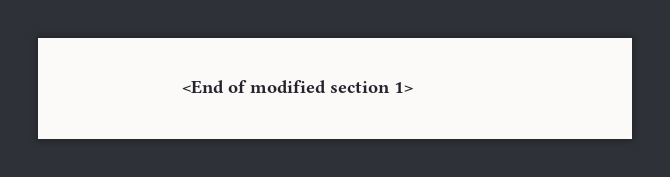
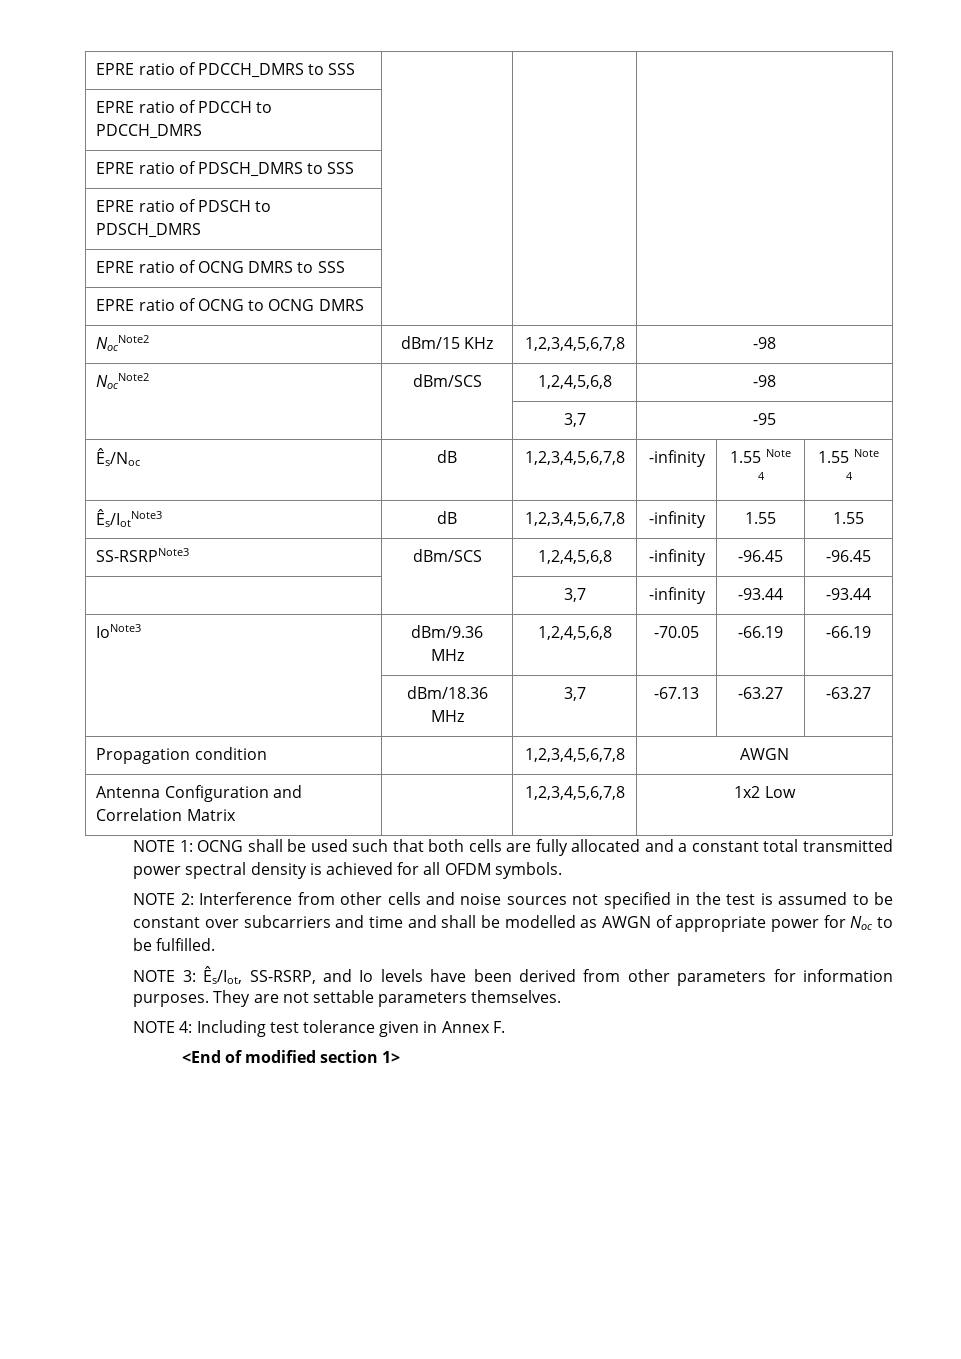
(182, 87) none -> [96,62,356,78] [96,100,273,113] [96,124,203,139] [96,161,355,177] [96,199,272,212] [96,223,202,238] [96,260,345,273] [96,298,364,311] [96,335,150,351] [400,336,494,349] [524,337,625,351] [753,337,776,349] [96,373,150,389] [412,374,482,387] [537,375,612,389] [753,375,776,387] [563,413,586,427] [753,413,776,425] [96,448,141,466] [437,450,457,463] [524,451,625,465] [648,450,706,467] [730,449,791,463] [757,472,765,480] [818,449,879,463] [845,472,853,480] [96,509,163,527] [437,511,457,524] [524,512,625,526] [648,511,706,528] [745,512,776,524] [833,512,864,524] [96,548,190,562] [412,549,482,562] [537,550,612,564] [648,549,706,566] [738,550,783,562] [826,550,871,562] [563,588,586,602] [648,587,706,604] [738,588,783,600] [826,588,871,600] [96,624,142,638] [411,625,483,638] [430,649,464,661] [537,626,612,640] [654,626,699,638] [738,626,783,638] [826,626,871,638] [406,686,488,699] [430,710,464,722] [563,687,586,701] [654,687,699,699] [738,687,783,699] [826,687,871,699] [96,747,267,764] [524,748,625,762] [740,748,789,760] [96,785,302,802] [96,808,236,821] [524,786,625,800] [734,786,796,798] [133,839,894,856] [133,862,562,879] [133,892,893,909] [133,915,893,932] [133,938,216,951] [133,966,893,986] [133,990,562,1007] [133,1020,505,1037] EPRE ratio of PDCCH_DMRS to SSS | | | // EPRE ratio of PDCCH to PDCCH_DMRS | | | // EPRE ratio of PDSCH_DMRS to SSS | | | // EPRE ratio of PDSCH to PDSCH_DMRS | | | // EPRE ratio of OCNG DMRS to SSS | | | // EPRE ratio of OCNG to OCNG DMRS | | | // NocNote2 | dBm/15 KHz | 1,2,3,4,5,6,7,8 | -98 // NocNote2 | dBm/SCS | 1,2,4,5,6,8 | -98 // | | 3,7 | -95 // Ês/Noc | dB | 1,2,3,4,5,6,7,8 | -infinity | 1.55 Note 4 | 1.55 Note 4 // Ês/IotNote3 | dB | 1,2,3,4,5,6,7,8 | -infinity | 1.55 | 1.55 // SS-RSRPNote3 | dBm/SCS | 1,2,4,5,6,8 | -infinity | -96.45 | -96.45 // | | 3,7 | -infinity | -93.44 | -93.44 // IoNote3 | dBm/9.36 MHz | 1,2,4,5,6,8 | -70.05 | -66.19 | -66.19 // | dBm/18.36 MHz | 3,7 | -67.13 | -63.27 | -63.27 // Propagation condition | | 1,2,3,4,5,6,7,8 | AWGN // Antenna Configuration and Correlation Matrix | | 1,2,3,4,5,6,7,8 | 1x2 Low // NOTE 1: OCNG shall be used such that both cells are fully allocated and a constant total transmitted power spectral density is achieved for all OFDM symbols. // NOTE 2: Interference from other cells and noise sources not specified in the test is assumed to be constant over subcarriers and time and shall be modelled as AWGN of appropriate power for Noc to be fulfilled. // NOTE 3: Ês/Iot, SS-RSRP, and Io levels have been derived from other parameters for information purposes. They are not settable parameters themselves. // NOTE 4: Including test tolerance given in Annex F. //

